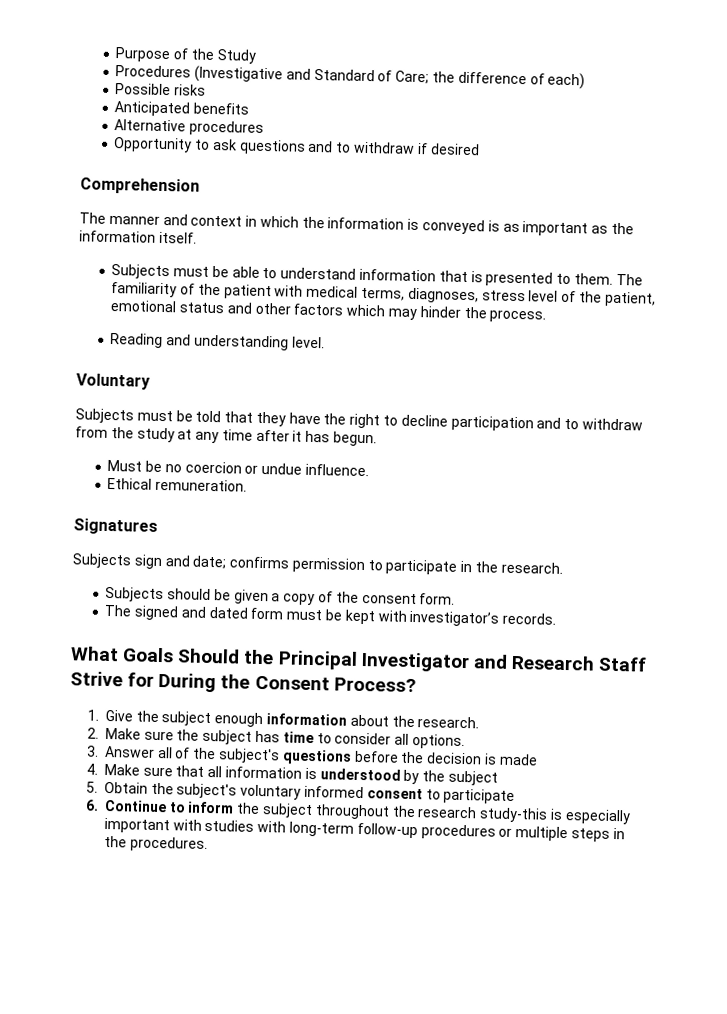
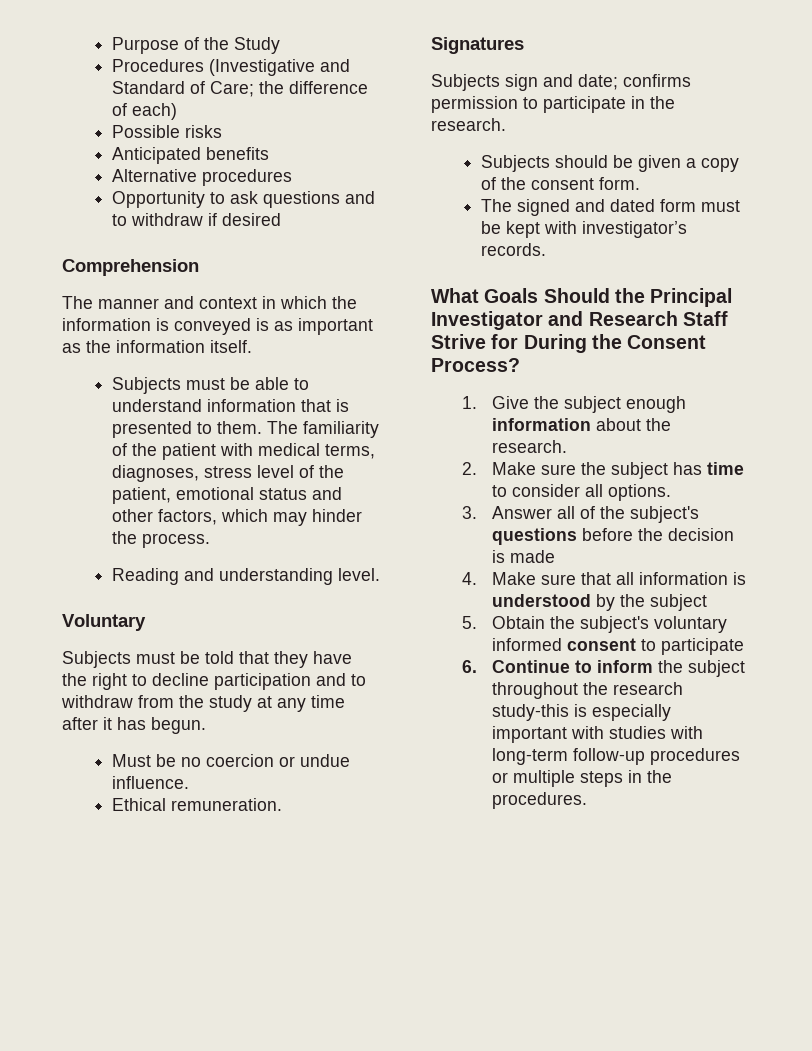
[293,303,344,316] factors -> [157,509,217,525] factors,

